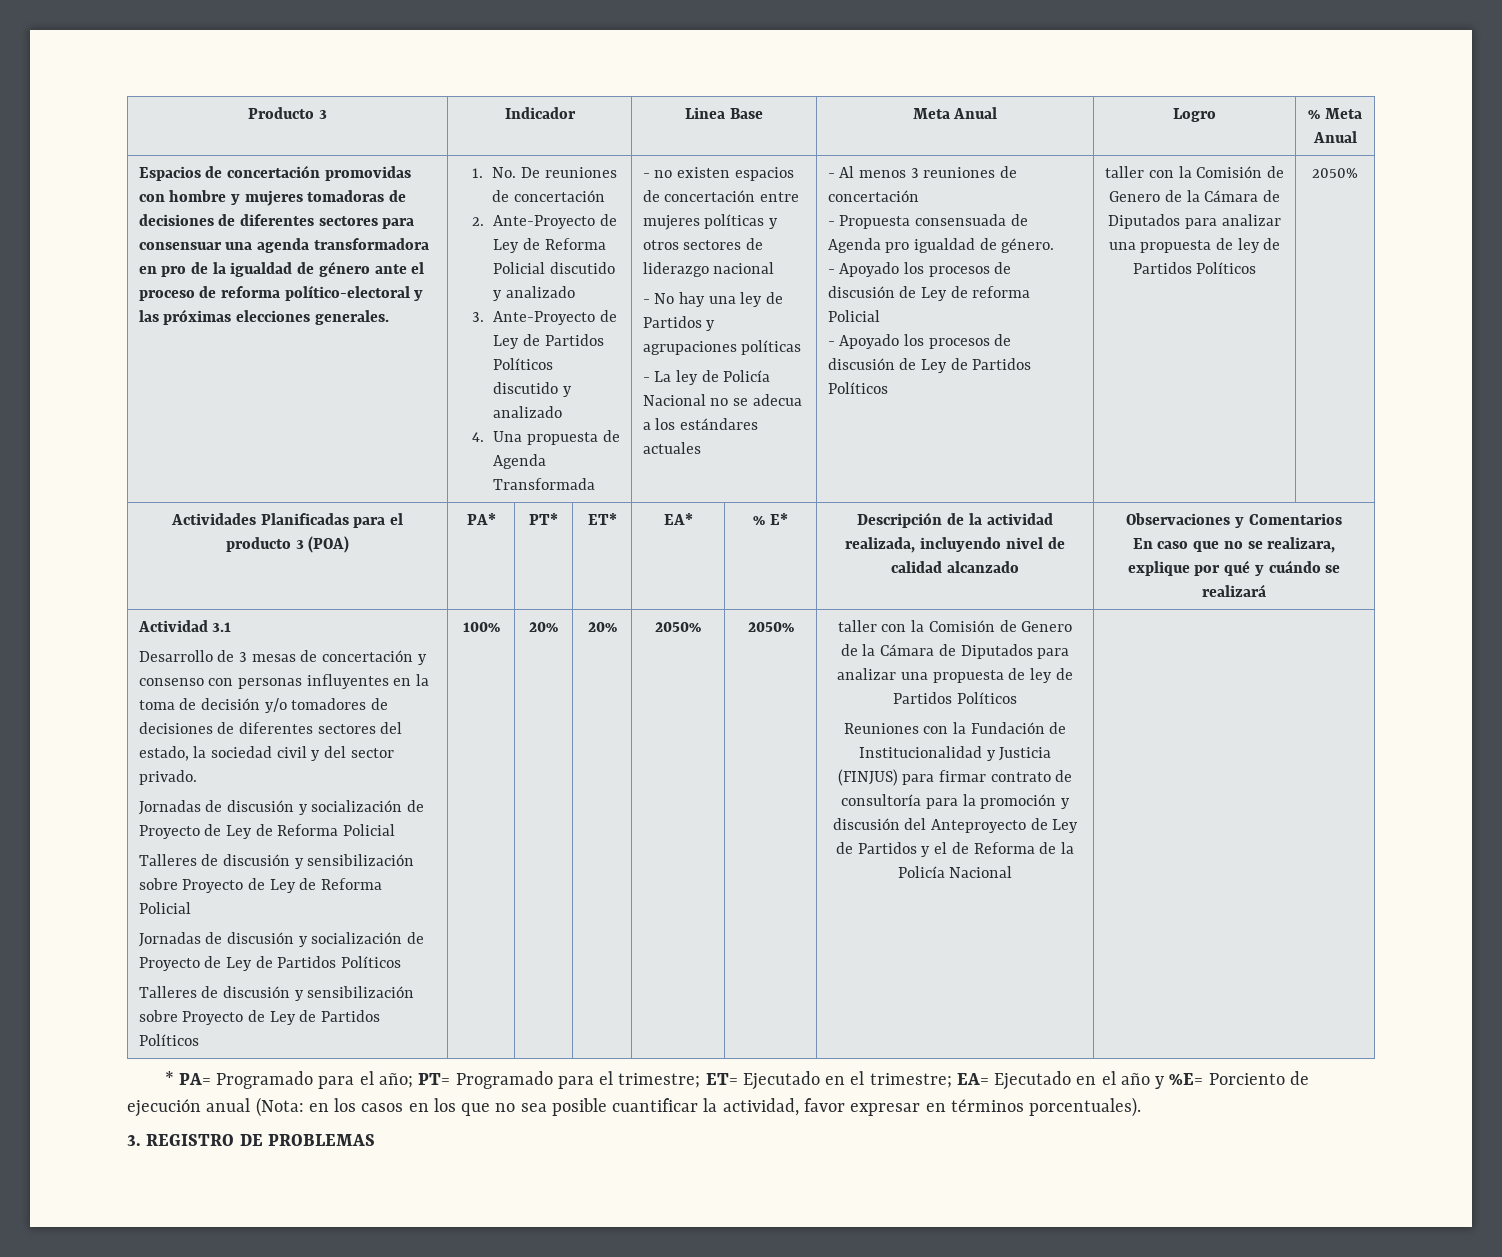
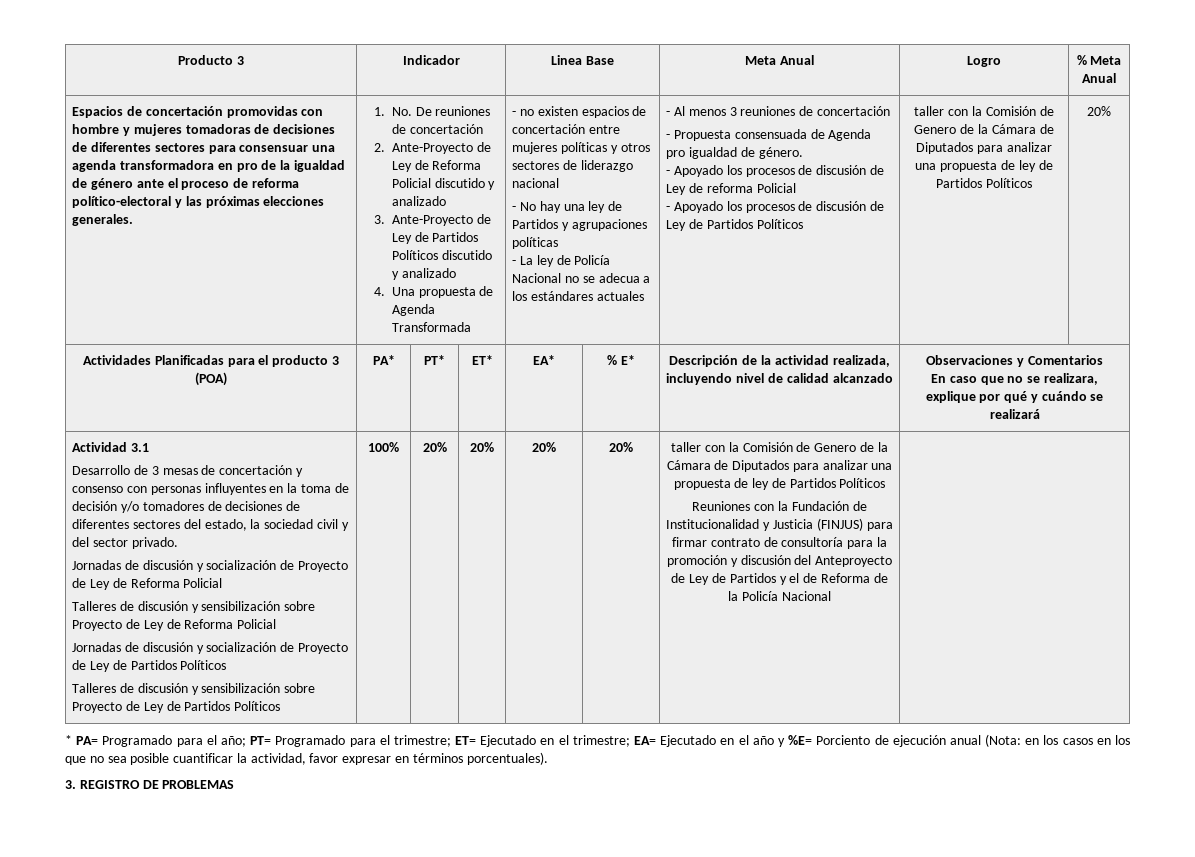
[1312,168,1358,178] 2050% -> [1087,106,1111,116] 20%
[655,622,701,632] [747,622,794,632] 2050% | 2050% -> [532,442,556,452] [609,442,633,452] 20% | 20%

